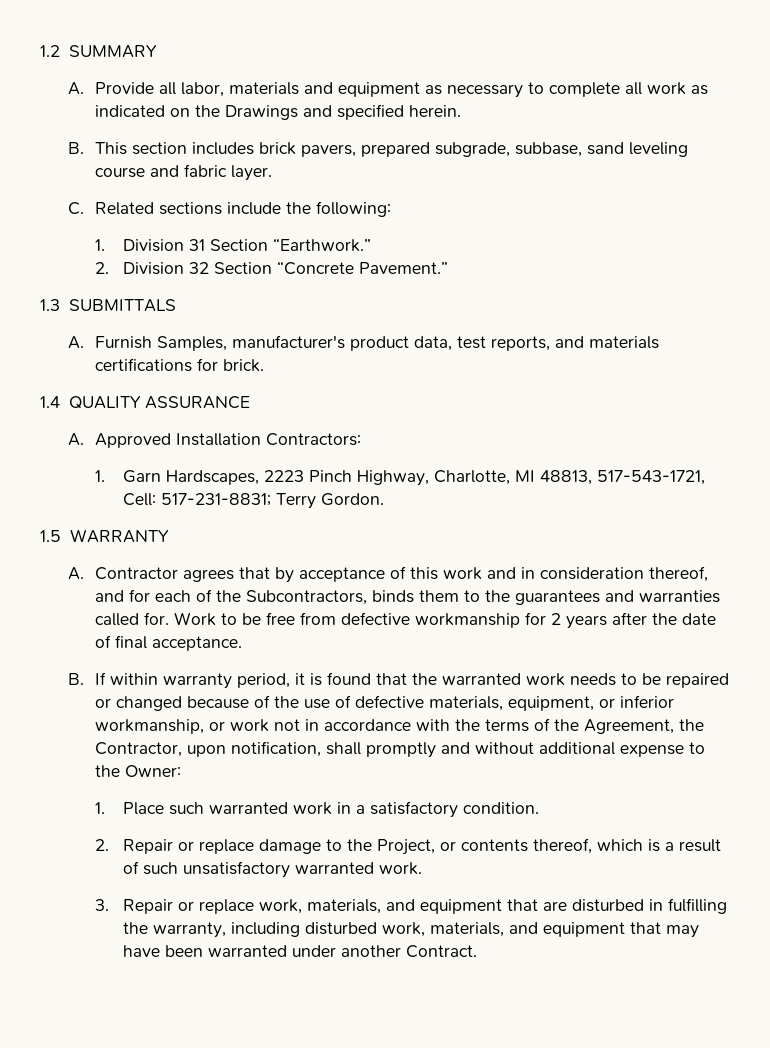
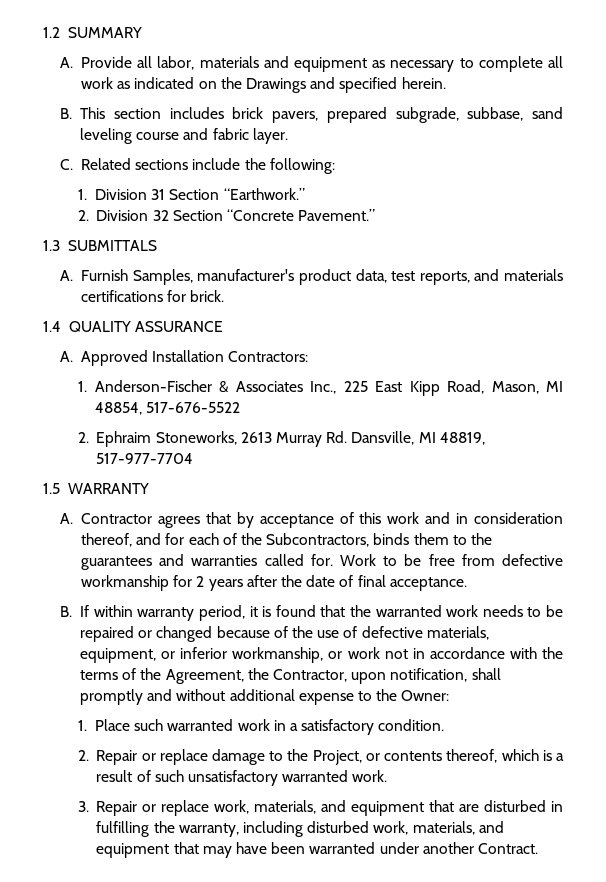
[122,470,705,486] [122,493,384,509] Garn Hardscapes, 2223 Pinch Highway, Charlotte, MI 48813, 517-543-1721, Cell: 517-231-8831; Terry Gordon. -> [94,380,563,396] [94,402,241,415] [77,431,485,447] [96,453,194,464] Anderson-Fischer & Associates Inc., 225 East Kipp Road, Mason, MI 48854, 517-676-5522 // 2. Ephraim Stoneworks, 2613 Murray Rd. Dansville, MI 48819, 517-977-7704

